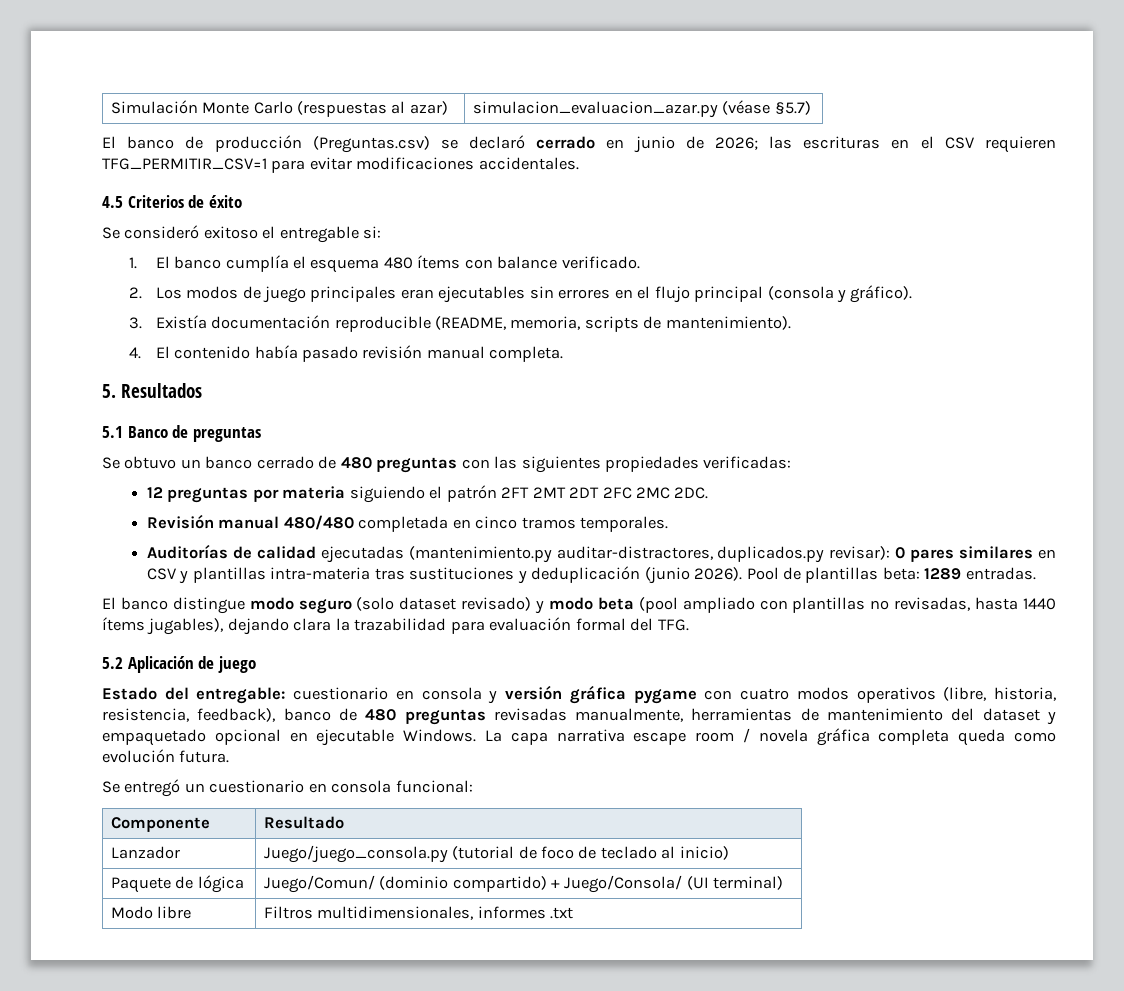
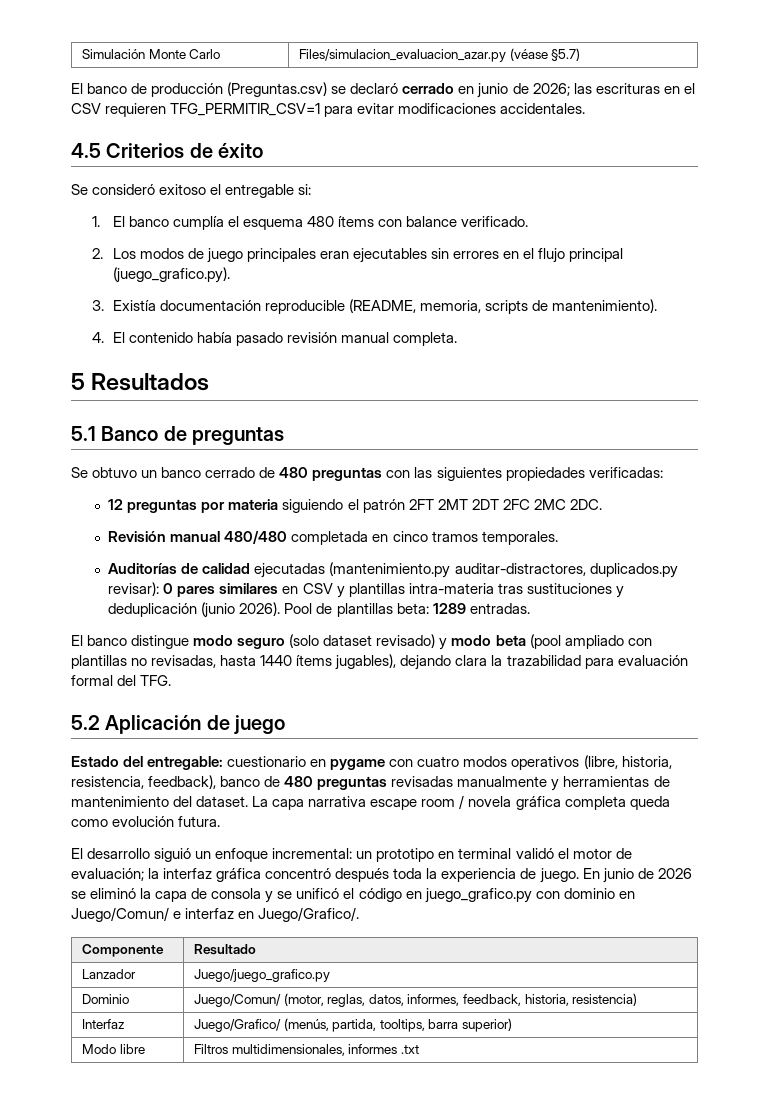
[296,101,448,117] [472,101,718,118] (respuestas al azar) | simulacion_evaluacion_azar.py -> [298,49,506,62] | Files/simulacion_evaluacion_azar.py
[767,285,913,303] (consola y gráfico). -> [112,267,230,283] (juego_grafico.py).
[102,384,116,398] 5. -> [71,373,85,390] 5
[421,685,626,704] consola y versión gráfica -> (327, 763) none
[575,708,684,722] manualmente, -> [457,776,560,791] manualmente y
[982,708,1056,725] [102,729,477,746] dataset y empaquetado opcional en ejecutable Windows. -> [196,796,249,807] dataset.
[102,779,473,797] [110,817,210,832] [263,816,344,829] [110,846,180,859] [263,845,729,863] [110,875,244,893] [263,875,784,893] Se entregó un cuestionario en consola funcional: // Componente | Resultado // Lanzador | Juego/juego_consola.py (tutorial de foco de teclado al inicio) // Paquete de lógica | Juego/Comun/ (dominio compartido) + Juego/Consola/ (UI terminal) -> [71,848,632,862] [71,868,692,883] [71,888,635,903] [71,907,360,922] [81,944,164,957] [193,944,256,955] [81,969,136,979] [193,969,330,982] [81,994,129,1004] [193,993,638,1007] [81,1019,124,1029] [193,1018,513,1032] El desarrollo siguió un enfoque incremental: un prototipo en terminal validó el motor de evaluación; la interfaz gráfica concentró después toda la experiencia de juego. En junio de 2026 se eliminó la capa de consola y se unificó el código en juego_grafico.py con dominio en Juego/Comun/ e interfaz en Juego/Grafico/. // Componente | Resultado // Lanzador | Juego/juego_grafico.py // Dominio | Juego/Comun/ (motor, reglas, datos, informes, feedback, historia, resistencia) // Interfaz | Juego/Grafico/ (menús, partida, tooltips, barra superior)

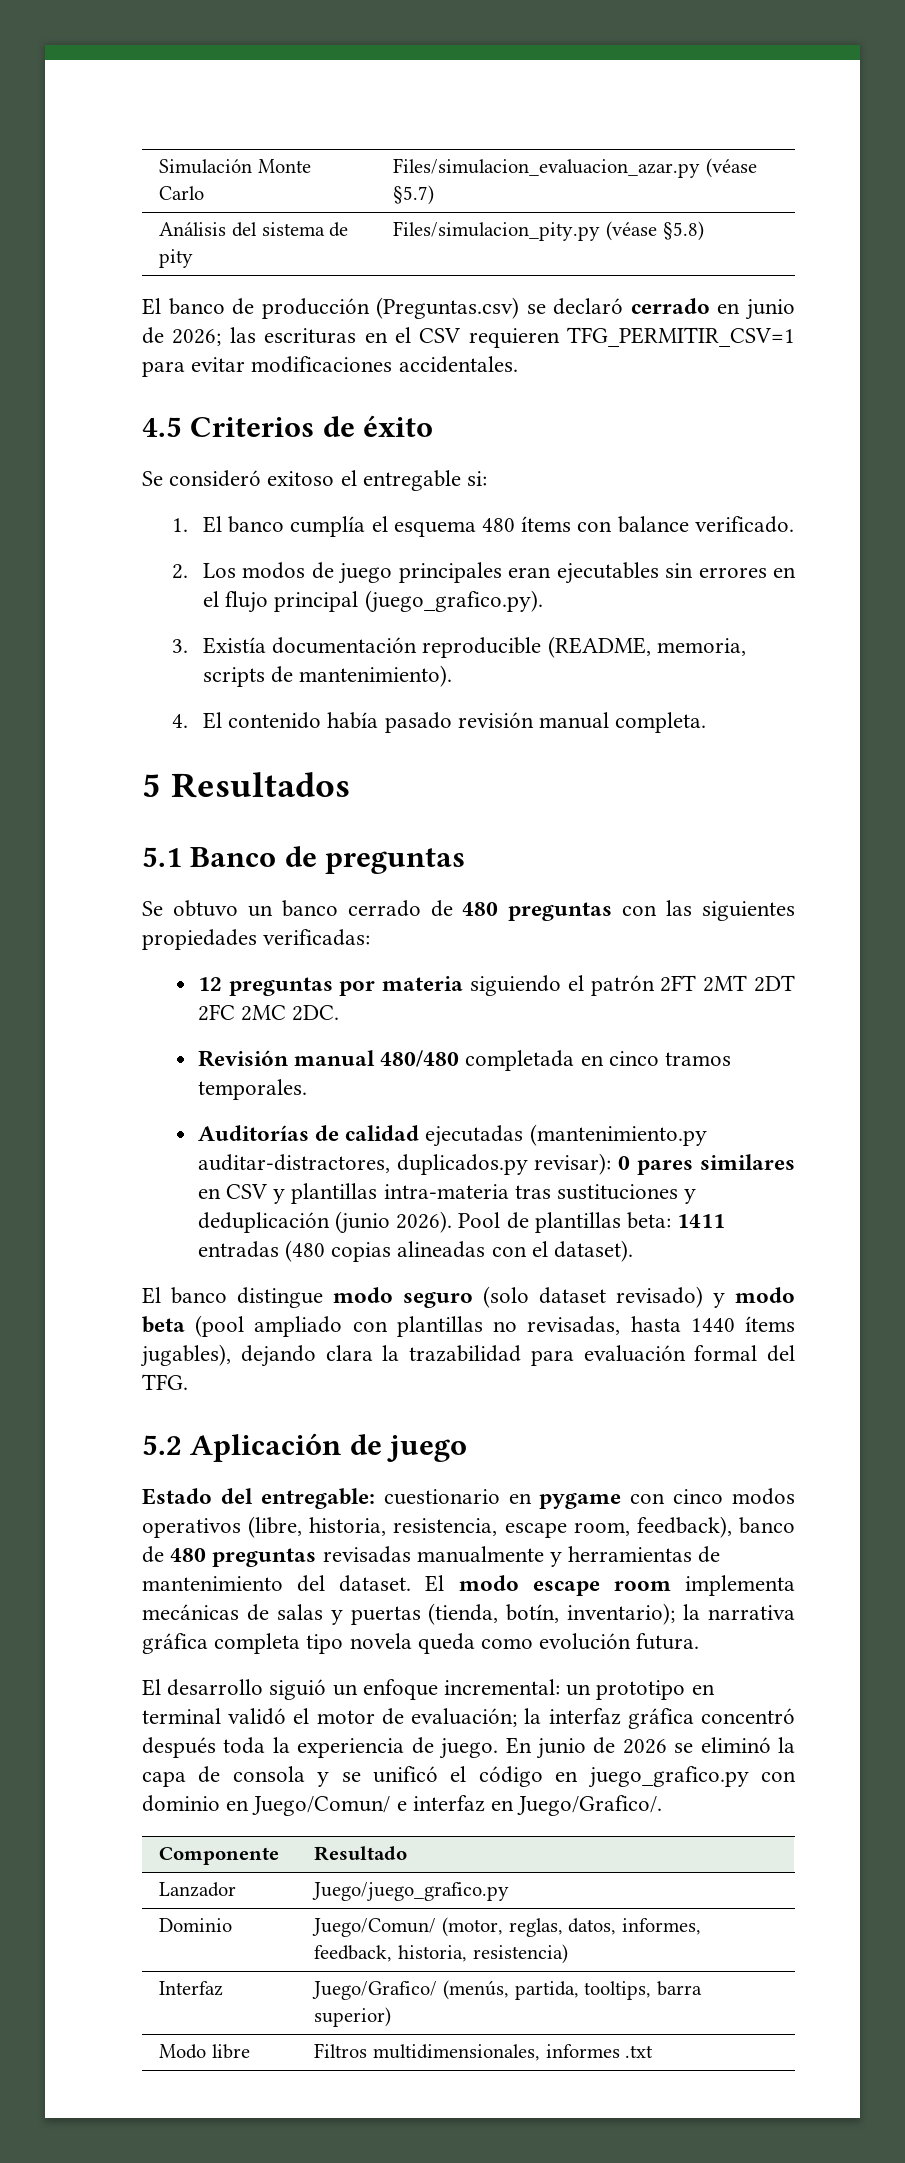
(581, 54) none -> [159,222,349,237] [159,249,194,268] [393,221,704,241] // Análisis del sistema de pity | Files/simulacion_pity.py (véase §5.8)
[432,603,530,614] 1289 entradas. -> [677,1214,726,1228] [197,1240,634,1262] 1411 entradas (480 copias alineadas con el dataset).
[417,756,460,767] cuatro -> [673,1489,724,1504] cinco
(144, 782) none -> [504,1522,630,1538] escape room,
[252,795,626,810] La capa narrativa escape room / novela gráfica completa -> [425,1575,795,1596] [142,1603,796,1625] [142,1633,412,1654] El modo escape room implementa mecánicas de salas y puertas (tienda, botín, inventario); la narrativa gráfica completa tipo novela

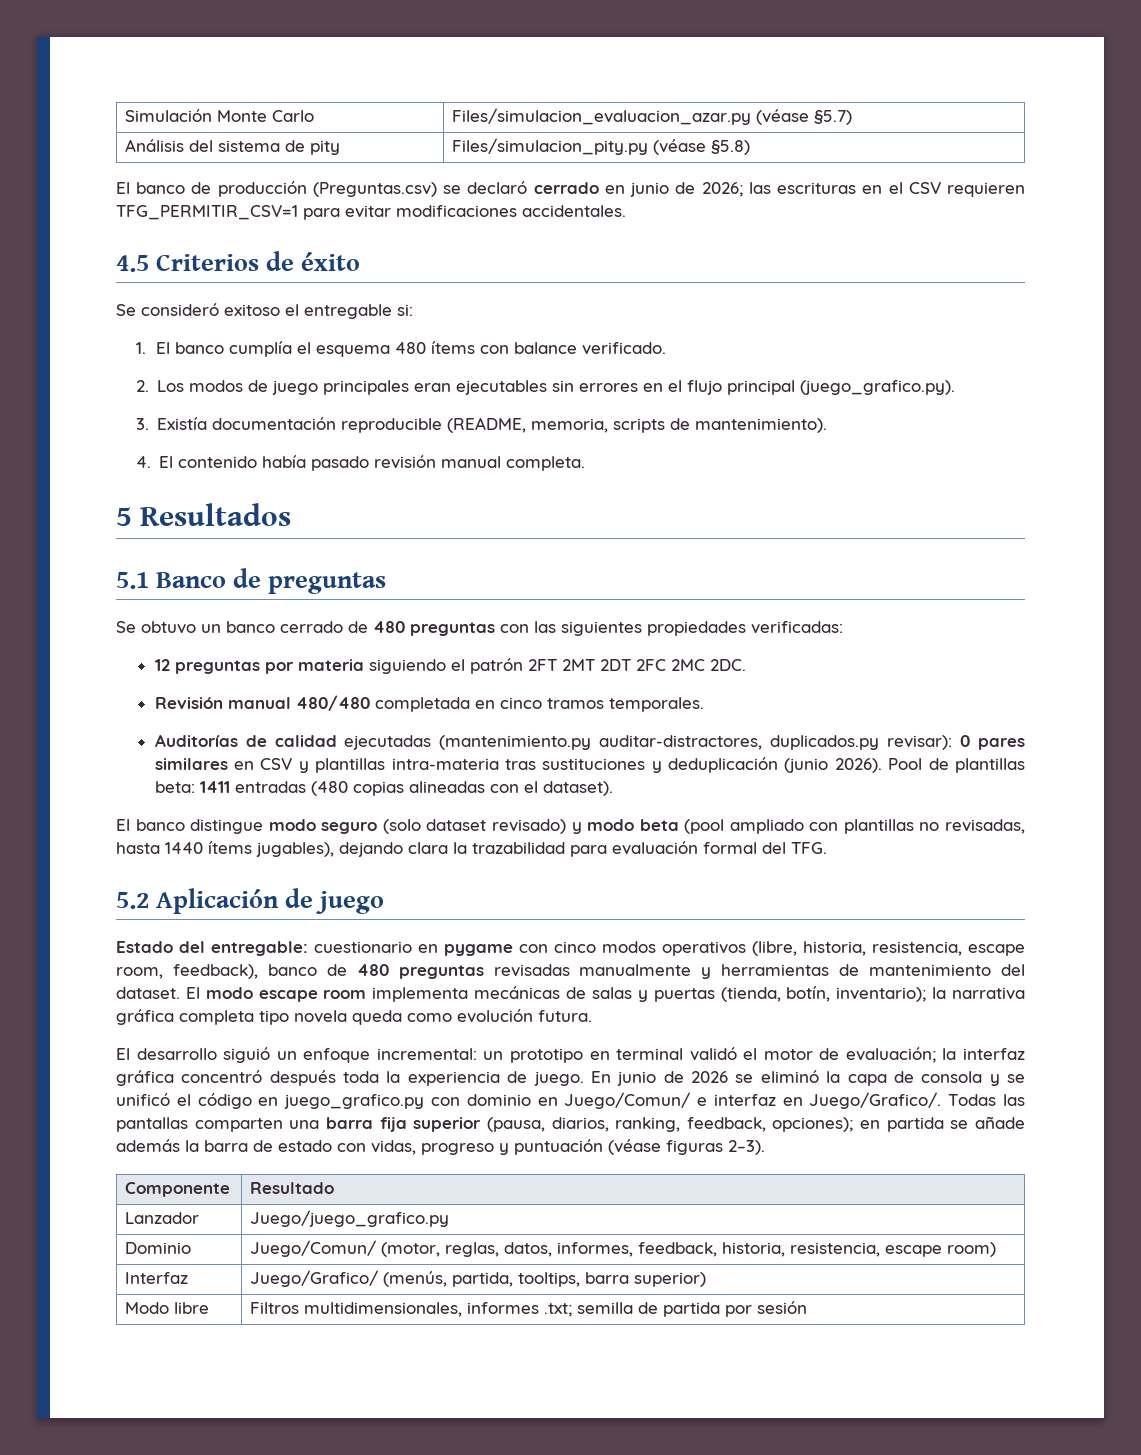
(663, 1805) none -> [948,1094,1026,1106] [116,1116,1025,1132] [116,1139,765,1155] Todas las pantallas comparten una barra fija superior (pausa, diarios, ranking, feedback, opciones); en partida se añade además la barra de estado con vidas, progreso y puntuación (véase figuras 2–3).
[472,1944,568,1964] resistencia) -> [790,1242,997,1257] resistencia, escape room)
[625,2045,654,2058] .txt -> [544,1301,808,1317] .txt; semilla de partida por sesión

